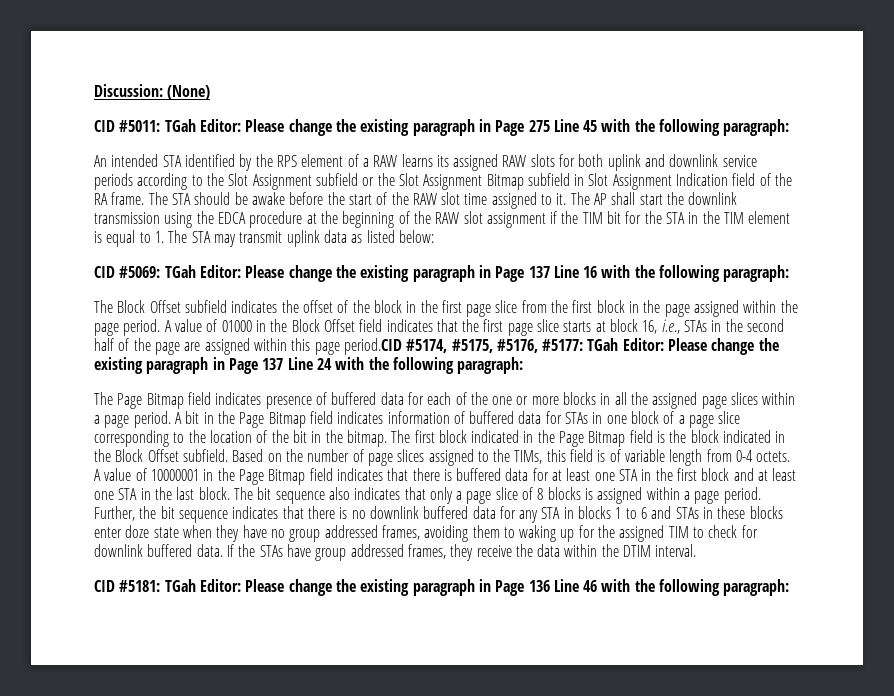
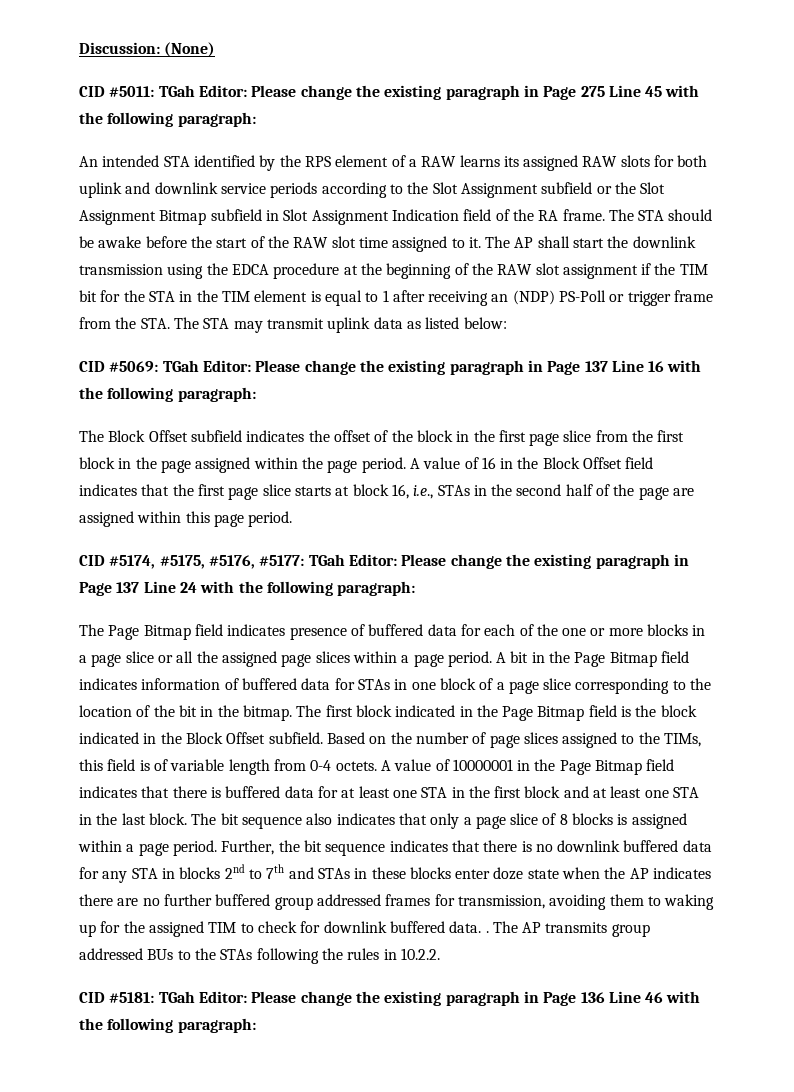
[154,231,164,243] 1. -> [382,290,714,306] [79,317,170,329] 1 after receiving an (NDP) PS-Poll or trigger frame from the STA.
[221,320,252,332] 01000 -> [481,457,496,469] 16
[343,338,402,355] period.CID -> [248,511,293,527] [79,555,105,566] period. // CID
(611, 399) none -> [79,651,173,667] a page slice or
[615,507,648,519] 1 to 6 -> [224,864,285,879] 2nd to 7th
[216,525,420,542] they have no group addressed frames, -> [604,867,712,879] [79,894,545,910] the AP indicates there are no further buffered group addressed frames for transmission,
[226,544,697,561] If the STAs have group addressed frames, they receive the data within the DTIM interval. -> [485,921,650,937] [79,948,440,964] . The AP transmits group addressed BUs to the STAs following the rules in 10.2.2.

